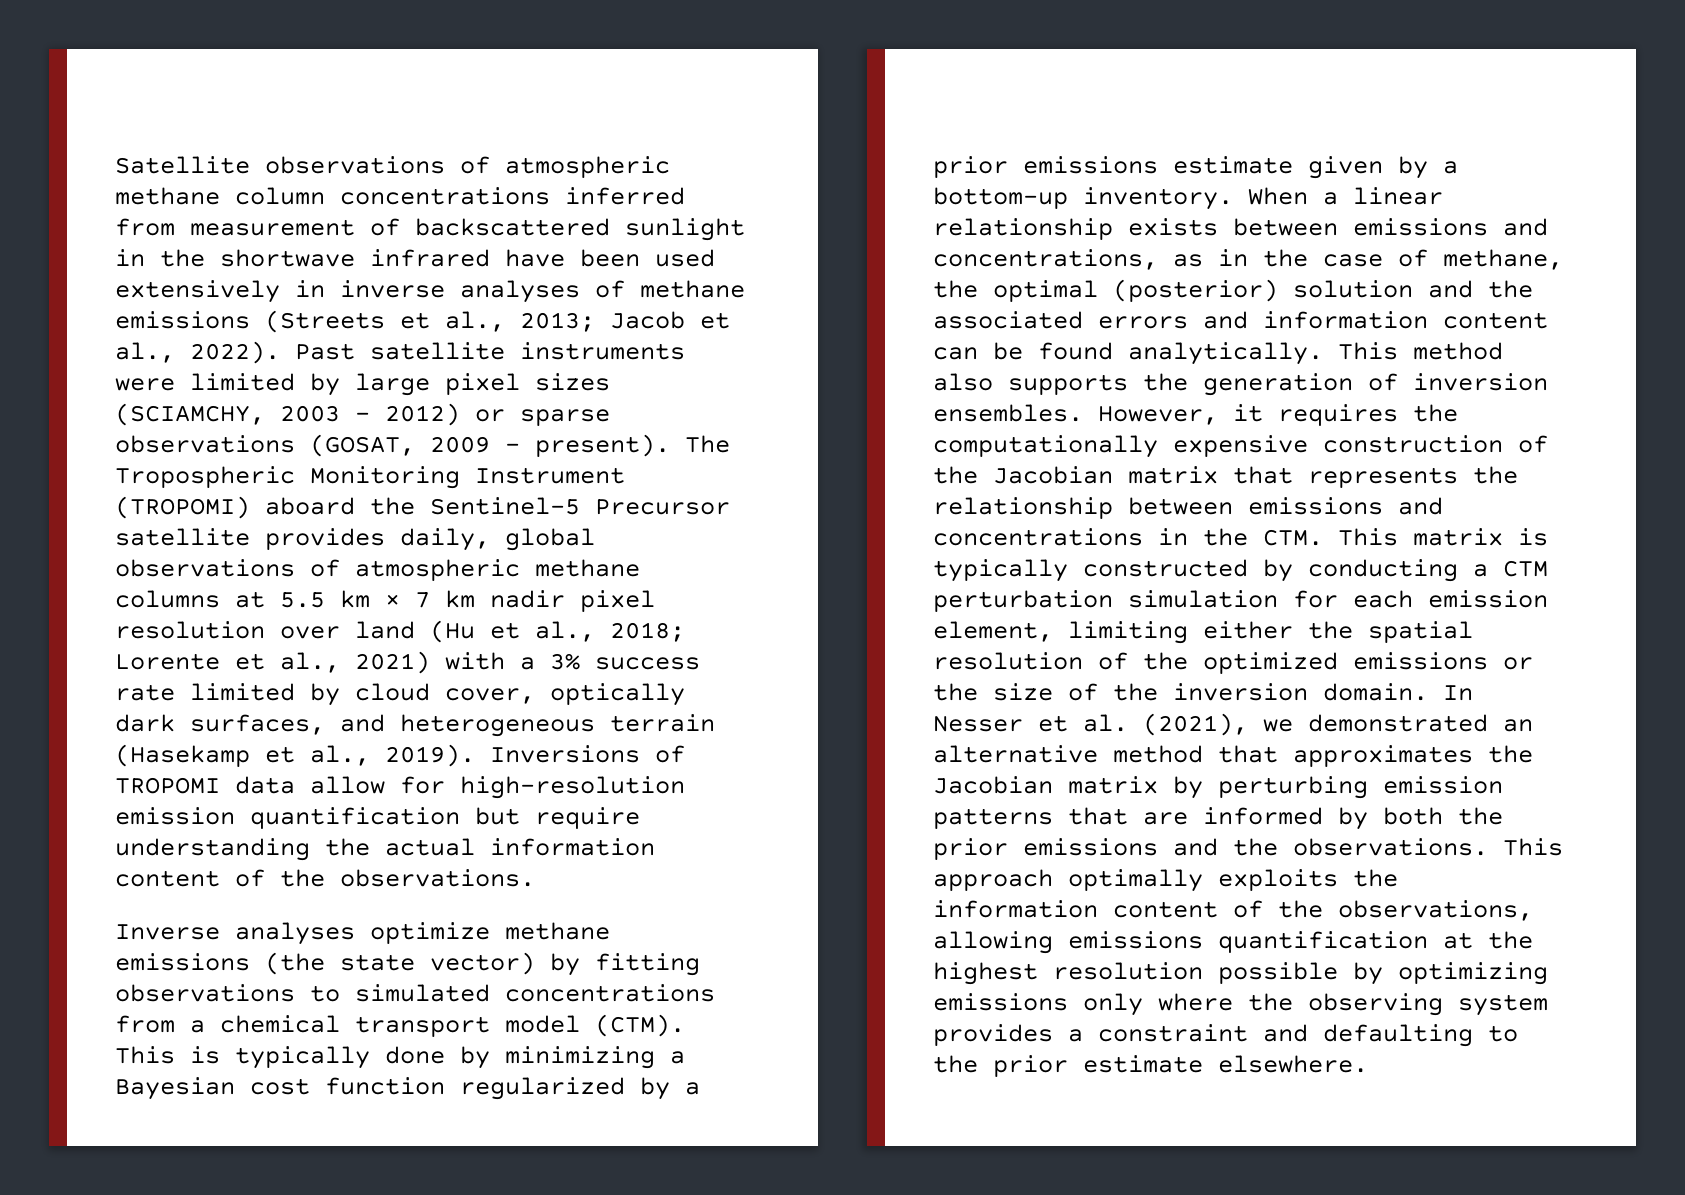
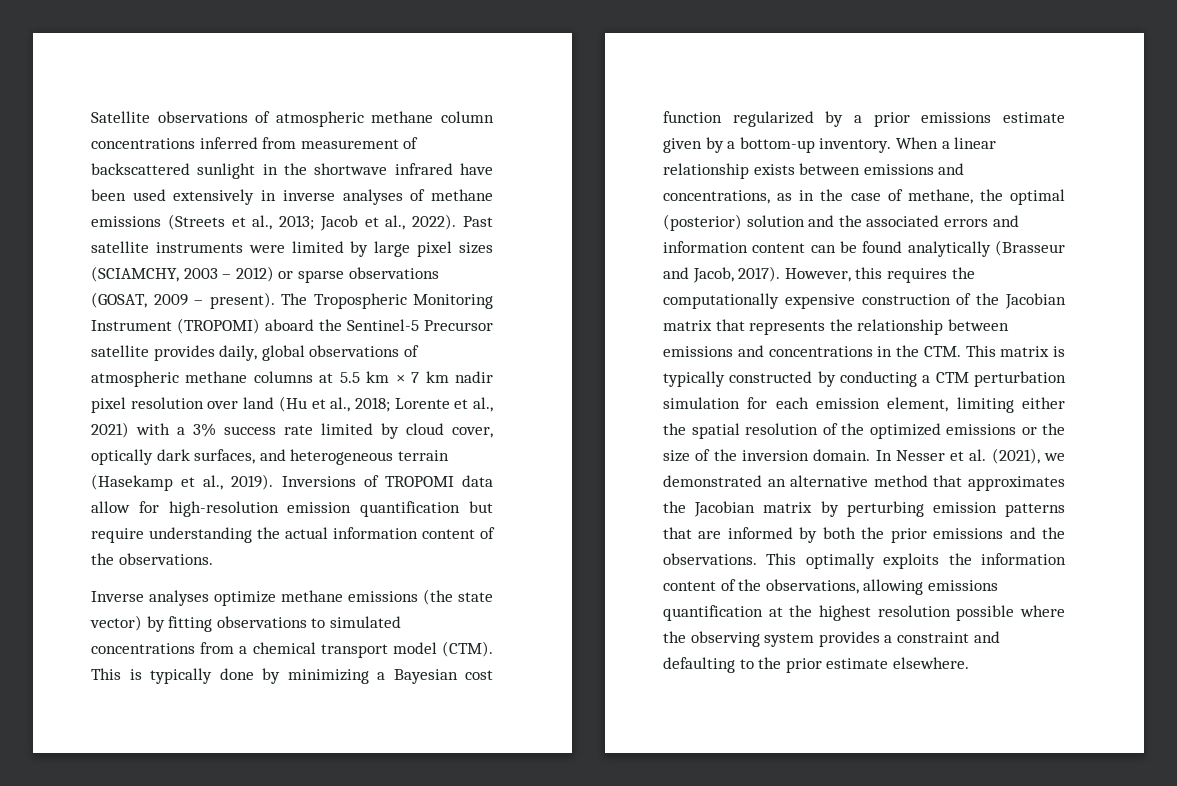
[1128,342,1503,365] [933,373,1548,396] [933,404,1263,425] analytically. This method also supports the generation of inversion ensembles. However, it -> [907,240,1065,257] [663,266,883,283] analytically (Brasseur and Jacob, 2017). However, this
[933,869,1053,891] approach -> (797, 559) none
[1353,962,1548,985] [933,993,1143,1016] by optimizing emissions only -> (1015, 613) none

